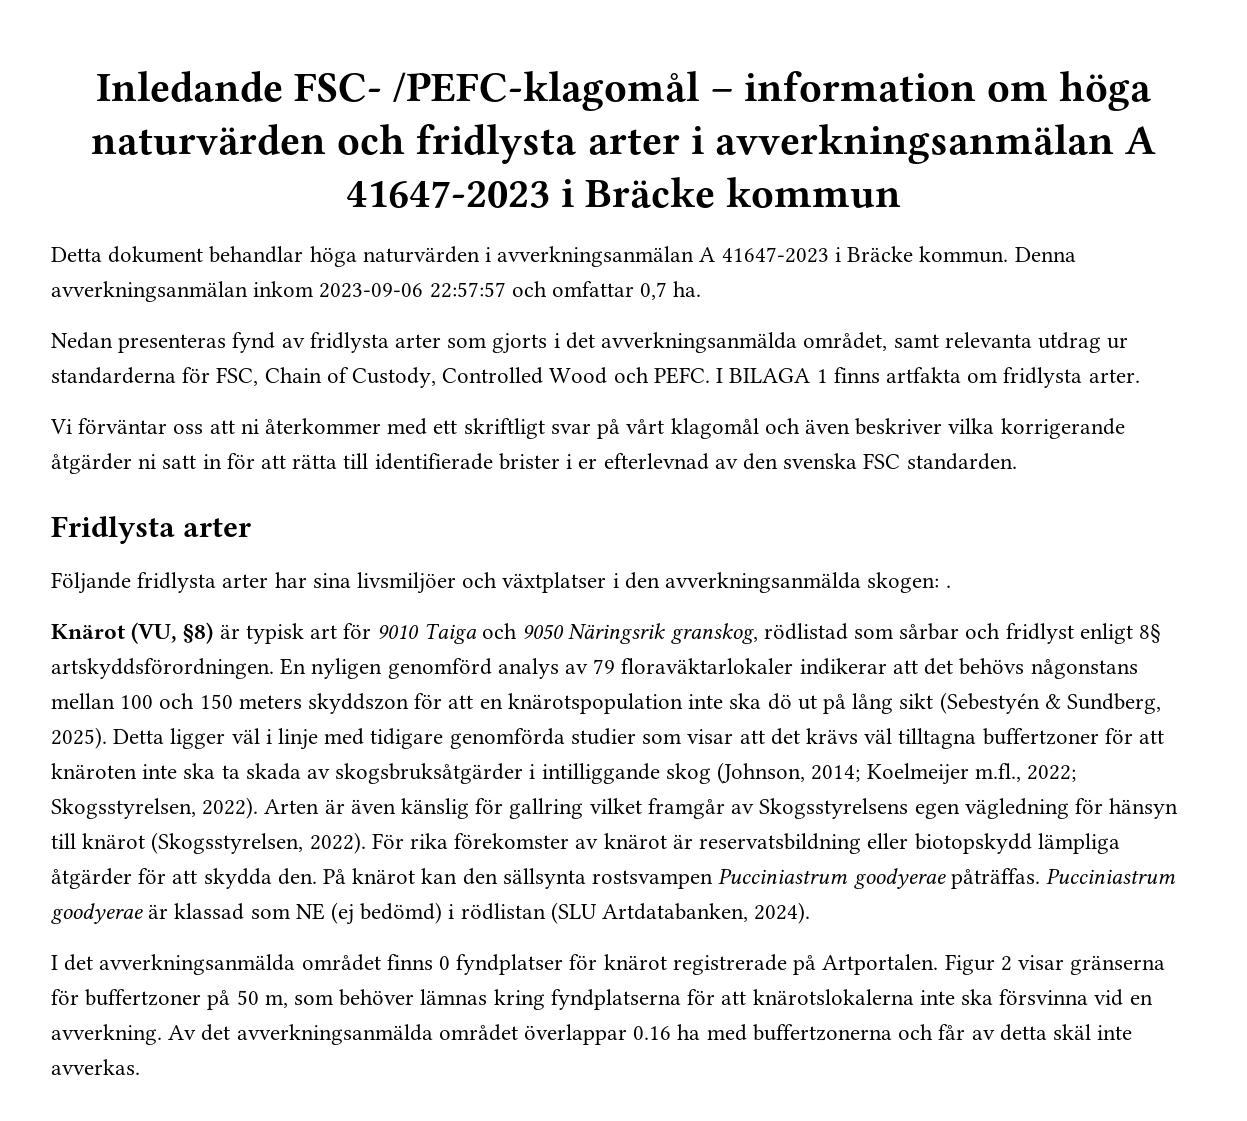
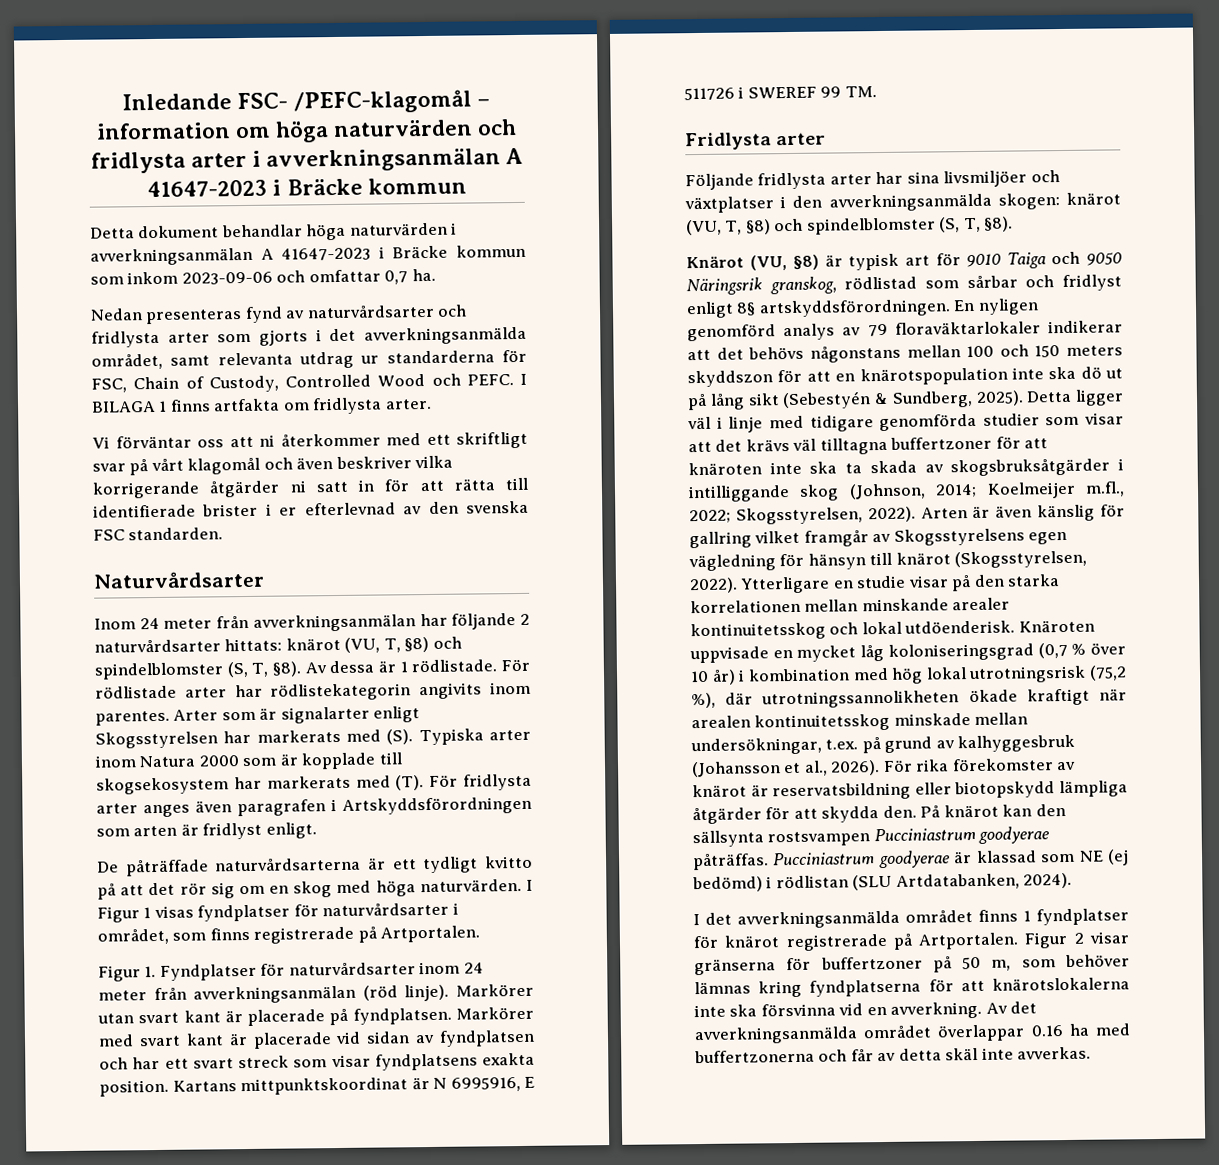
[919,246,1076,263] [51,281,248,302] kommun. Denna avverkningsanmälan -> [456,244,526,258] [90,276,124,285] kommun som
[429,282,506,298] 22:57:57 -> (273, 278) none
(305, 343) none -> [306,304,468,319] naturvårdsarter och
(1017, 461) none -> [93,570,265,589] [94,613,530,632] [94,636,462,653] [94,659,530,680] [95,681,531,701] [95,706,421,726] [95,728,531,749] [95,752,402,770] [96,773,532,795] [96,796,532,818] [96,822,317,840] [97,855,533,877] [97,878,533,900] [97,902,459,923] [97,925,481,945] [98,961,484,982] [98,983,535,1004] [97,1006,534,1027] [98,1029,535,1049] [99,1052,535,1071] [99,1076,535,1097] [684,86,877,101] // Naturvårdsarter // Inom 24 meter från avverkningsanmälan har följande 2 naturvårdsarter hittats: knärot (VU, T, §8) och spindelblomster (S, T, §8). Av dessa är 1 rödlistade. För rödlistade arter har rödlistekategorin angivits inom parentes. Arter som är signalarter enligt Skogsstyrelsen har markerats med (S). Typiska arter inom Natura 2000 som är kopplade till skogsekosystem har markerats med (T). För fridlysta arter anges även paragrafen i Artskyddsförordningen som arten är fridlyst enligt. // De påträffade naturvårdsarterna är ett tydligt kvitto på att det rör sig om en skog med höga naturvärden. I Figur 1 visas fyndplatser för naturvårdsarter i området, som finns registrerade på Artportalen. // Figur 1. Fyndplatser för naturvårdsarter inom 24 meter från avverkningsanmälan (röd linje). Markörer utan svart kant är placerade på fyndplatsen. Markörer med svart kant är placerade vid sidan av fyndplatsen och har ett svart streck som visar fyndplatsens exakta position. Kartans mittpunktskoordinat är N 6995916, E 511726 i SWEREF 99 TM.
[945,585,951,588] . -> [1066,192,1121,205] [686,216,1014,236] knärot (VU, T, §8) och spindelblomster (S, T, §8).
(366, 843) none -> [740,574,1061,594] [690,597,1011,614] [690,619,1095,641] [689,642,1126,664] [690,665,1127,685] [691,688,1127,709] [691,712,1029,732] [690,734,1076,756] [691,760,881,778] Ytterligare en studie visar på den starka korrelationen mellan minskande arealer kontinuitetsskog och lokal utdöenderisk. Knäroten uppvisade en mycket låg koloniseringsgrad (0,7 % över 10 år) i kombination med hög lokal utrotningsrisk (75,2 %), där utrotningssannolikheten ökade kraftigt när arealen kontinuitetsskog minskade mellan undersökningar, t.ex. på grund av kalhyggesbruk (Johansson et al., 2026).
[439,956,451,970] 0 -> [1023,910,1031,922] 1

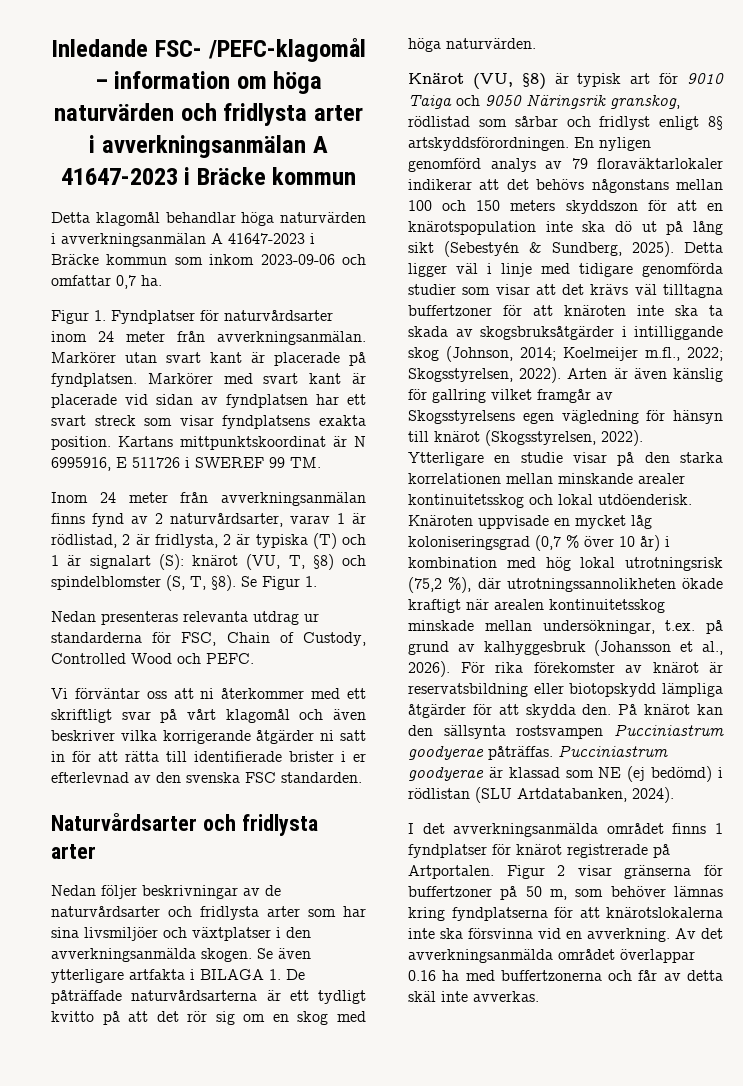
[138,225,220,239] dokument -> [95,212,160,226] klagomål
[90,304,468,325] [91,326,527,348] [91,353,211,370] Nedan presenteras fynd av naturvårdsarter och fridlysta arter som gjorts i det avverkningsanmälda området, samt -> [51,310,333,324] [51,331,366,345] [51,352,366,366] [51,373,367,387] [51,394,366,408] [51,415,366,429] [51,436,366,450] [51,457,321,471] [51,492,366,506] [51,513,366,527] [51,533,366,549] [51,554,366,570] [51,575,317,591] [51,611,178,625] Figur 1. Fyndplatser för naturvårdsarter inom 24 meter från avverkningsanmälan. Markörer utan svart kant är placerade på fyndplatsen. Markörer med svart kant är placerade vid sidan av fyndplatsen har ett svart streck som visar fyndplatsens exakta position. Kartans mittpunktskoordinat är N 6995916, E 511726 i SWEREF 99 TM. // Inom 24 meter från avverkningsanmälan finns fynd av 2 naturvårdsarter, varav 1 är rödlistad, 2 är fridlysta, 2 är typiska (T) och 1 är signalart (S): knärot (VU, T, §8) och spindelblomster (S, T, §8). Se Figur 1. // Nedan presenteras
[520,373,527,385] [91,397,432,415] I BILAGA 1 finns artfakta om fridlysta arter. -> (254, 658) none
[94,613,530,632] [94,636,462,653] [94,659,530,680] [95,681,531,701] [95,706,421,726] [95,728,531,749] [95,752,402,770] [96,773,532,795] [96,796,532,818] [96,822,317,840] // Inom 24 meter från avverkningsanmälan har följande 2 naturvårdsarter hittats: knärot (VU, T, §8) och spindelblomster (S, T, §8). Av dessa är 1 rödlistade. För rödlistade arter har rödlistekategorin angivits inom parentes. Arter som är signalarter enligt Skogsstyrelsen har markerats med (S). Typiska arter inom Natura 2000 som är kopplade till skogsekosystem har markerats med (T). För fridlysta arter anges även paragrafen i Artskyddsförordningen som arten är fridlyst enligt. // -> [202,814,318,836] [51,844,96,859] [51,885,281,899] [51,906,366,920] [51,927,311,941] [51,948,311,962] [51,969,281,983] och fridlysta arter // Nedan följer beskrivningar av de naturvårdsarter och fridlysta arter som har sina livsmiljöer och växtplatser i den avverkningsanmälda skogen. Se även ytterligare artfakta i BILAGA 1.
[526,879,533,891] [97,902,459,923] [97,925,481,945] [98,961,484,982] [98,983,535,1004] [97,1006,534,1027] [98,1029,535,1049] [99,1052,535,1071] [99,1076,535,1097] [684,86,877,101] [685,132,827,151] [685,170,1060,191] [684,192,1121,214] [686,216,1014,236] I Figur 1 visas fyndplatser för naturvårdsarter i området, som finns registrerade på Artportalen. // Figur 1. Fyndplatser för naturvårdsarter inom 24 meter från avverkningsanmälan (röd linje). Markörer utan svart kant är placerade på fyndplatsen. Markörer med svart kant är placerade vid sidan av fyndplatsen och har ett svart streck som visar fyndplatsens exakta position. Kartans mittpunktskoordinat är N 6995916, E 511726 i SWEREF 99 TM. // Fridlysta arter // Följande fridlysta arter har sina livsmiljöer och växtplatser i den avverkningsanmälda skogen: knärot (VU, T, §8) och spindelblomster (S, T, §8). -> (536, 43) none

